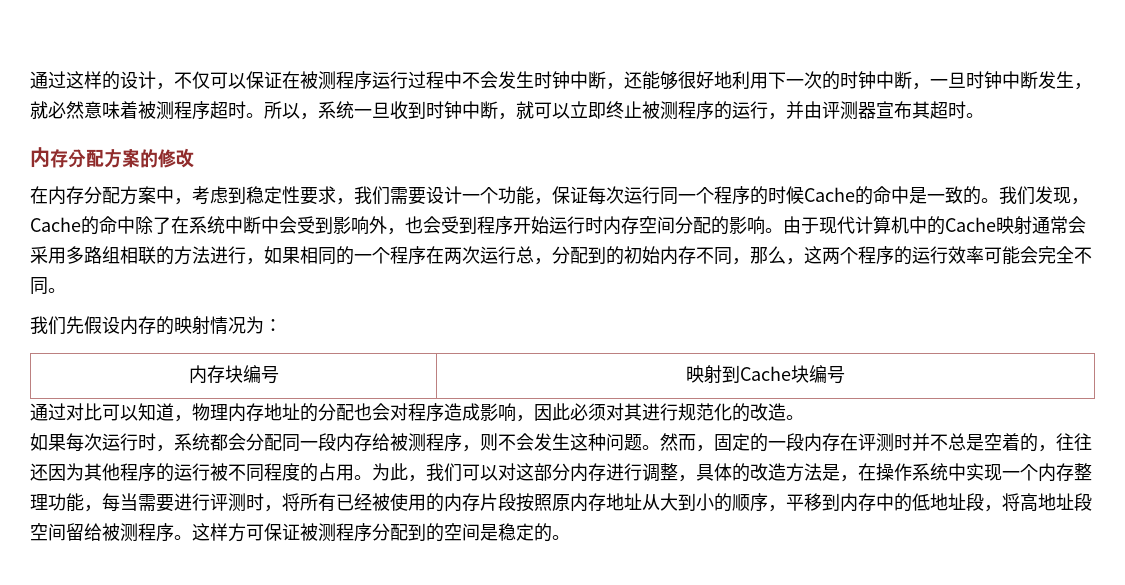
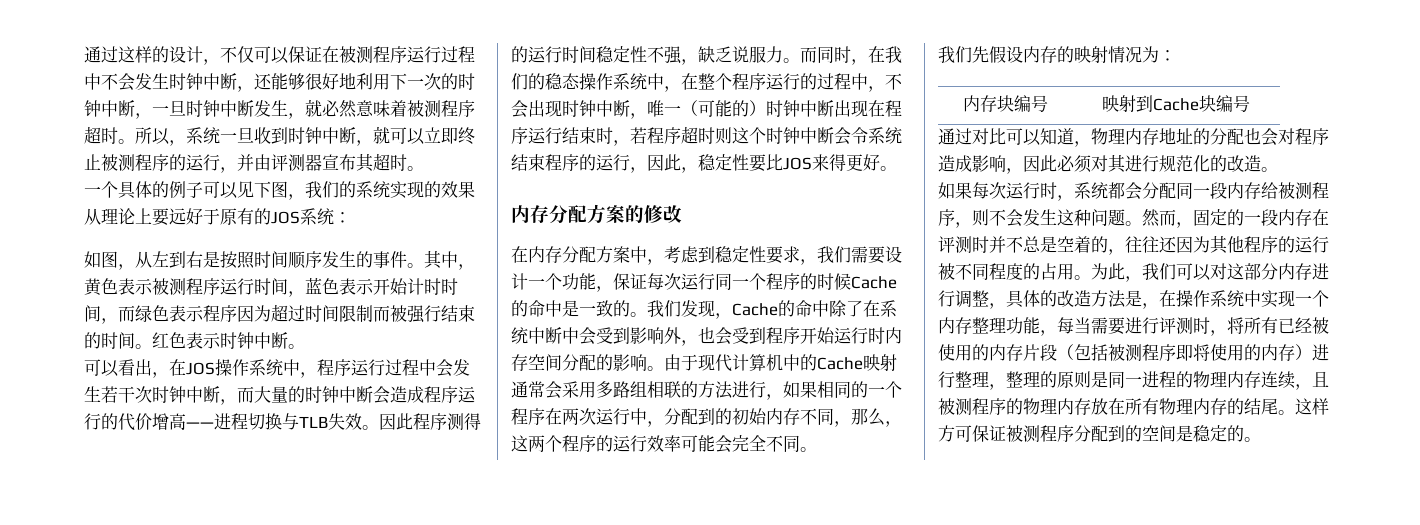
(984, 115) none -> [84,181,475,200] [84,208,351,226] [84,250,475,270] [84,277,458,297] [84,304,475,324] [84,332,305,349] [84,359,470,378] [84,386,476,405] [84,413,481,431] [511,46,902,65] [511,73,902,92] [511,100,902,119] [511,126,902,146] [511,154,897,173] // 一个具体的例子可以见下图，我们的系统实现的效果从理论上要远好于原有的JOS系统： // 如图，从左到右是按照时间顺序发生的事件。其中，黄色表示被测程序运行时间，蓝色表示开始计时时间，而绿色表示程序因为超过时间限制而被强行结束的时间。红色表示时钟中断。 // 可以看出，在JOS操作系统中，程序运行过程中会发生若干次时钟中断，而大量的时钟中断会造成程序运行的代价增高——进程切换与TLB失效。因此程序测得的运行时间稳定性不强，缺乏说服力。而同时，在我们的稳态操作系统中，在整个程序运行的过程中，不会出现时钟中断，唯一（可能的）时钟中断出现在程序运行结束时，若程序超时则这个时钟中断会令系统结束程序的运行，因此，稳定性要比JOS来得更好。
[516,246,534,264] 总 -> [630,408,647,425] 中
[516,493,1092,512] [30,523,174,542] 按照原内存地址从大到小的顺序，平移到内存中的低地址段，将高地址段空间留给被测程序 -> [1057,344,1329,361] [938,371,1329,390] [938,398,1278,415] （包括被测程序即将使用的内存）进行整理，整理的原则是同一进程的物理内存连续，且被测程序的物理内存放在所有物理内存的结尾

